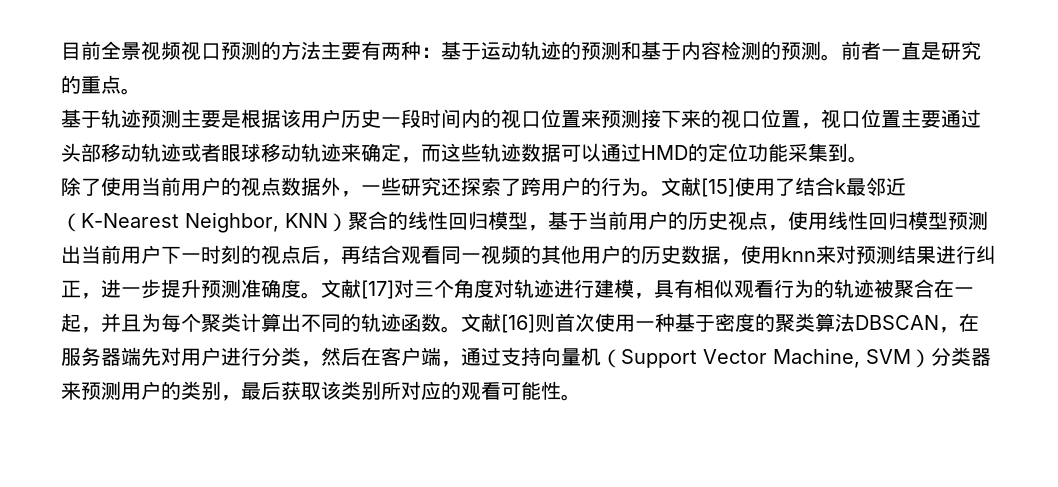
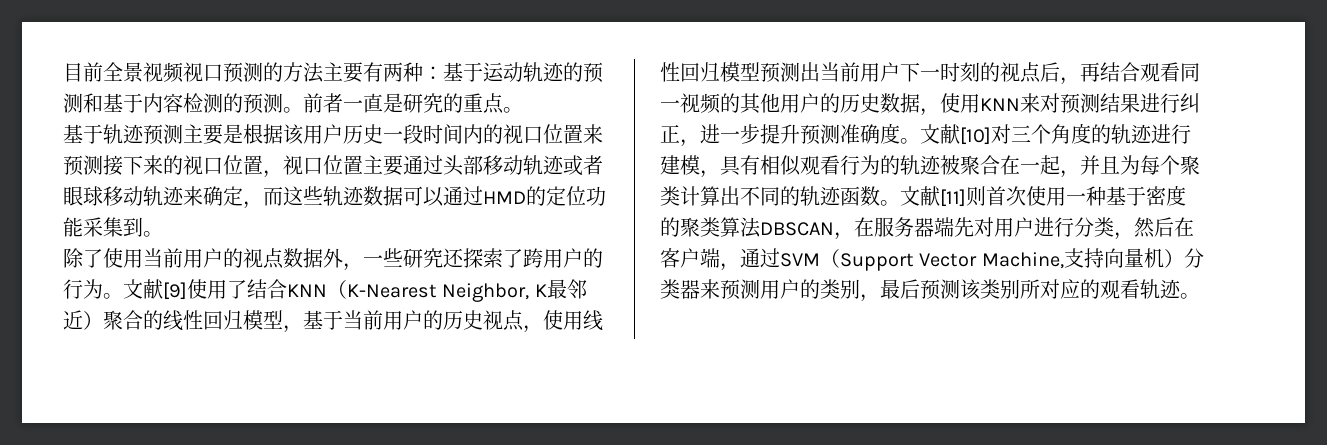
[701,178,735,197] [15] -> [163,282,187,300] [9]
[835,177,906,196] [61,212,328,233] k最邻近（K-Nearest Neighbor, KNN -> [287,279,587,302] [63,310,83,330] KNN（K-Nearest Neighbor, K最邻近
[781,247,816,262] knn -> [980,98,1020,111] KNN
[361,280,394,299] [17] -> [960,127,991,145] [10]
[494,279,514,298] 对 -> [1091,124,1111,144] 的
[501,314,535,333] [16] -> [940,189,966,207] [11]
[501,347,911,368] 支持向量机（Support Vector Machine, SVM -> [780,248,1164,271] SVM（Support Vector Machine,支持向量机
[281,381,321,400] 获取 -> [920,279,960,300] 预测
[501,381,561,400] 可能性 -> [1140,279,1181,299] 轨迹

